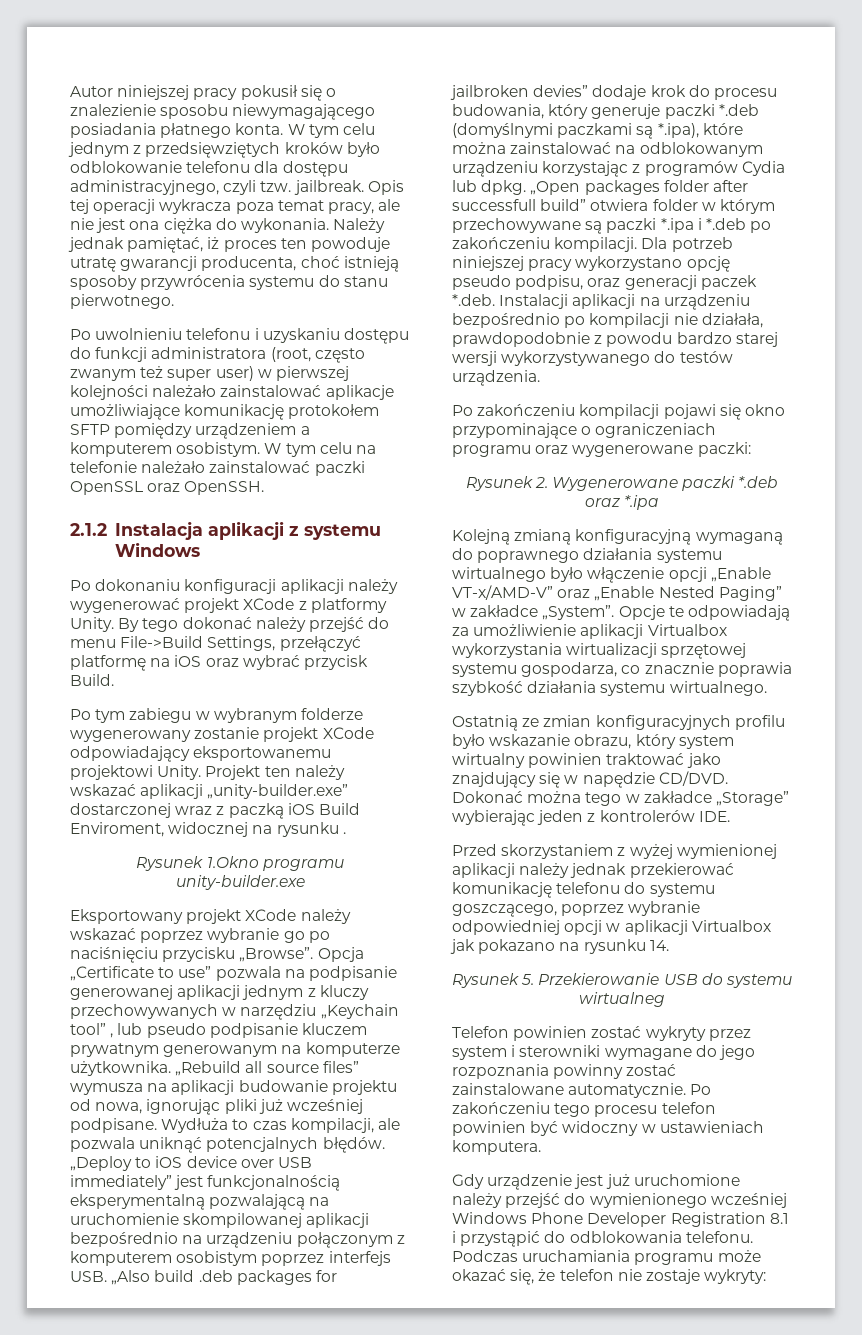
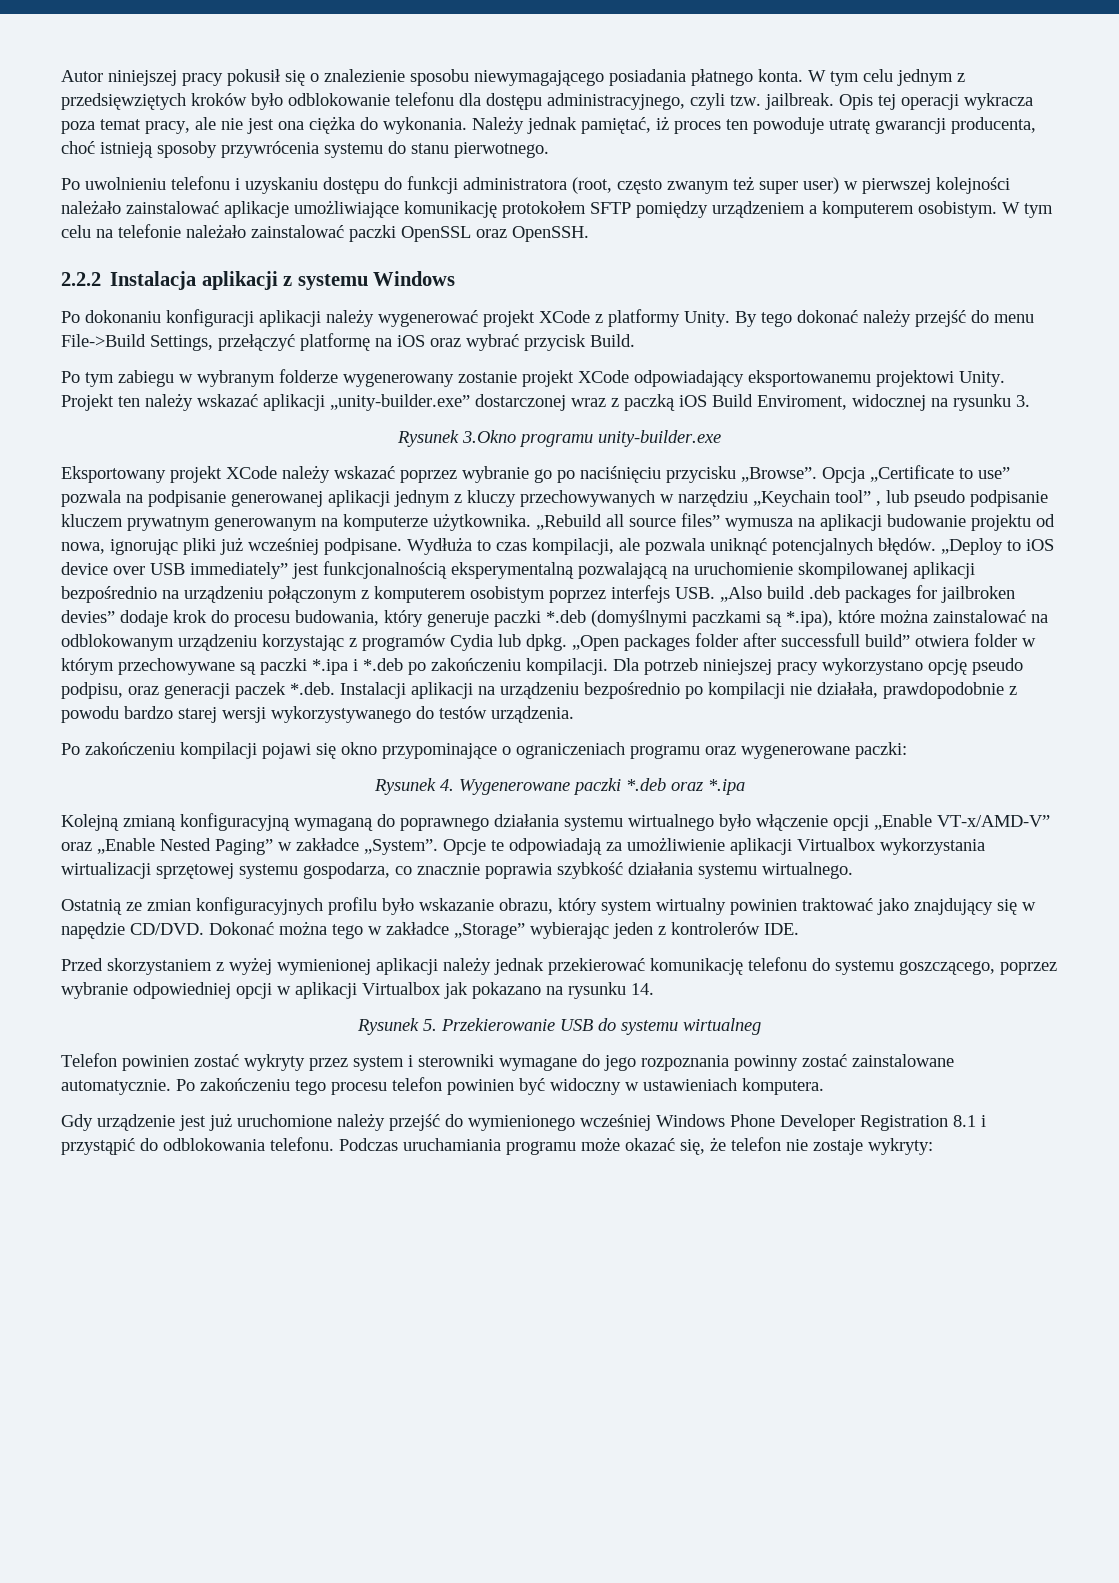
[70,523,107,536] 2.1.2 -> [61,272,101,286] 2.2.2
[342,832,346,834] [136,856,259,871] . // Rysunek 1.Okno -> [1016,395,1030,407] [397,430,516,447] 3. // Rysunek 3.Okno
[534,477,548,488] 2. -> [439,779,454,791] 4.

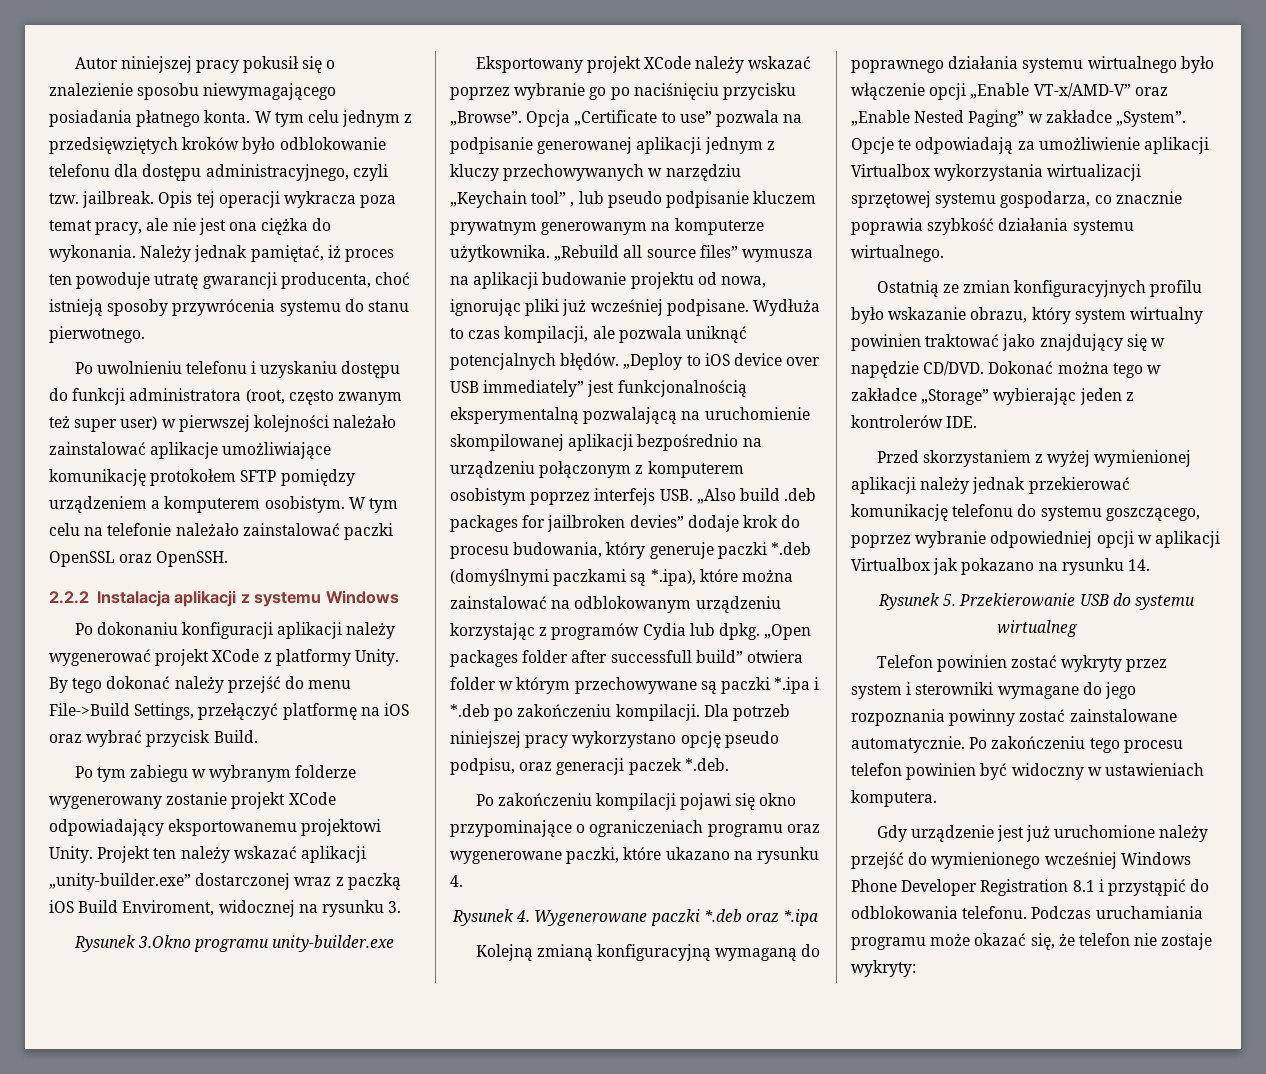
[340,682,1017,699] [61,706,574,723] Instalacji aplikacji na urządzeniu bezpośrednio po kompilacji nie działała, prawdopodobnie z powodu bardzo starej wersji wykorzystywanego do testów urządzenia. -> (729, 764) none
[855,742,907,759] paczki: -> [566,847,819,864] [450,875,463,887] paczki, które ukazano na rysunku 4.

